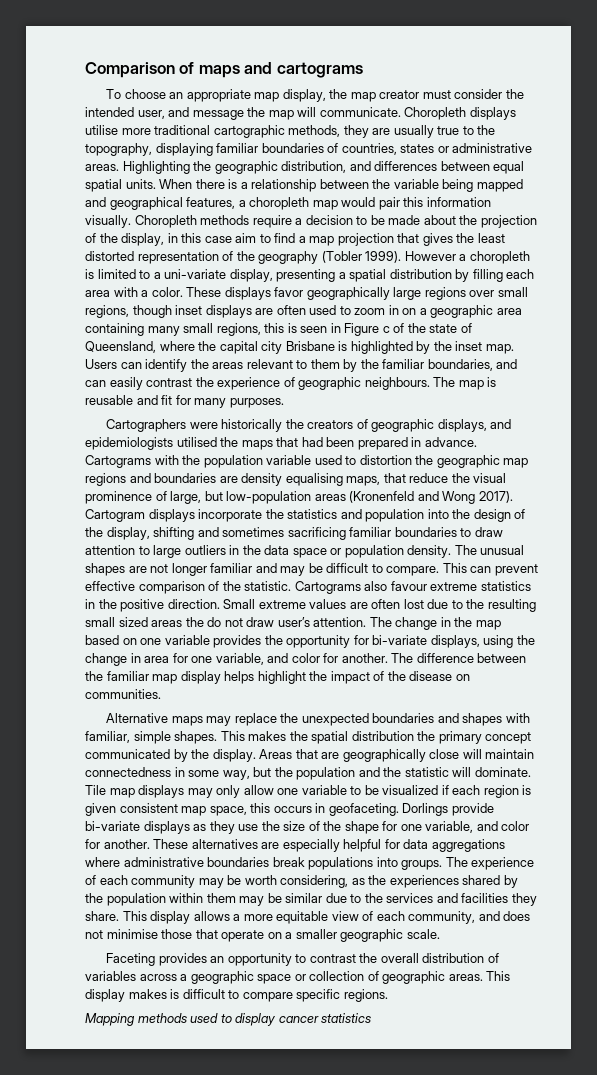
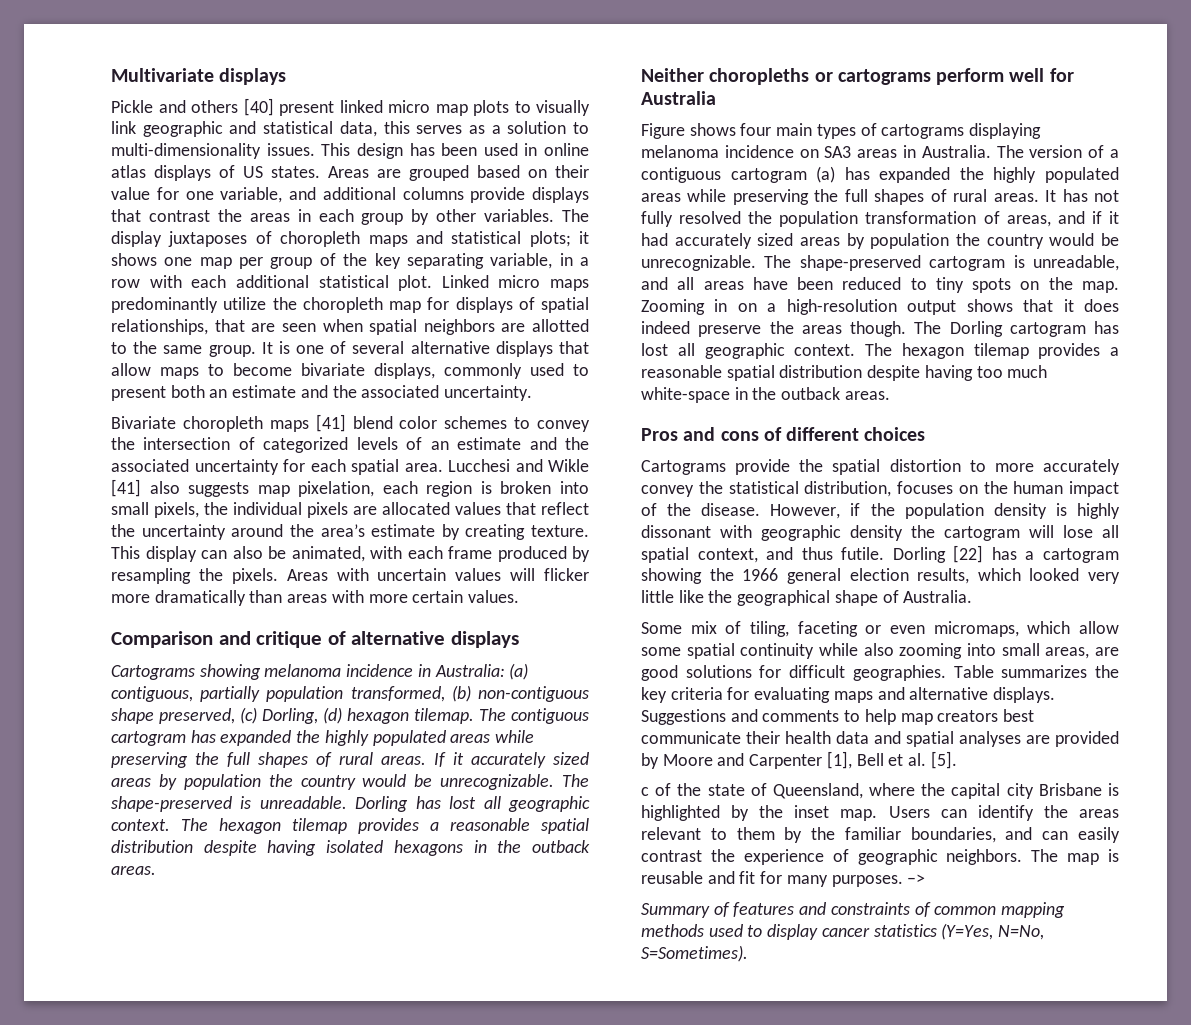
[85,62,363,78] [106,89,524,102] [85,107,516,120] [85,125,496,138] [85,143,533,156] [85,161,525,174] [85,179,523,192] [85,197,491,210] [85,215,537,228] [85,233,505,246] [85,251,530,264] [85,269,535,282] [85,287,528,300] [85,305,522,318] [85,323,380,336] Comparison of maps and cartograms // To choose an appropriate map display, the map creator must consider the intended user, and message the map will communicate. Choropleth displays utilise more traditional cartographic methods, they are usually true to the topography, displaying familiar boundaries of countries, states or administrative areas. Highlighting the geographic distribution, and differences between equal spatial units. When there is a relationship between the variable being mapped and geographical features, a choropleth map would pair this information visually. Choropleth methods require a decision to be made about the projection of the display, in this case aim to find a map projection that gives the least distorted representation of the geography (Tobler 1999). However a choropleth is limited to a uni-variate display, presenting a spatial distribution by filling each area with a color. These displays favor geographically large regions over small regions, though inset displays are often used to zoom in on a geographic area containing many small regions, this is seen in Figure -> [111,68,287,85] [111,98,590,116] [111,121,589,137] [111,143,589,159] [111,165,589,181] [111,187,589,203] [111,209,589,225] [111,231,589,247] [111,253,590,269] [111,275,589,291] [111,297,589,313] [111,319,589,335] [111,341,589,357] [111,363,589,379] [111,385,533,401] [111,414,590,432] [111,437,590,453] [111,459,589,475] [111,479,589,497] [111,502,589,518] [111,524,589,540] [111,546,590,562] [111,568,589,584] [111,590,520,606] [111,631,519,648] [111,663,529,680] [111,685,589,702] [111,707,589,724] [111,730,535,746] [111,752,589,768] [111,774,589,790] [111,796,591,812] [111,818,589,834] [111,840,590,856] [111,866,156,875] [641,68,1074,85] [641,91,716,105] [641,123,1042,139] [641,145,1119,158] [641,166,1119,183] [641,189,1119,205] [641,211,1119,227] [641,233,1119,249] [641,255,1119,271] [641,277,1119,293] [641,299,1119,315] [641,321,1119,337] [641,343,1119,359] [641,365,1048,381] [641,387,890,403] [641,427,926,441] [641,459,1120,475] [641,481,1119,497] [641,503,1120,519] [641,525,1119,541] [641,545,1119,563] [641,568,1120,584] [641,590,973,606] [641,621,1119,637] [641,643,1119,659] [641,665,1119,681] [641,687,1056,703] [641,709,1035,725] [641,731,1119,747] [641,751,957,769] Multivariate displays // Pickle and others [40] present linked micro map plots to visually link geographic and statistical data, this serves as a solution to multi-dimensionality issues. This design has been used in online atlas displays of US states. Areas are grouped based on their value for one variable, and additional columns provide displays that contrast the areas in each group by other variables. The display juxtaposes of choropleth maps and statistical plots; it shows one map per group of the key separating variable, in a row with each additional statistical plot. Linked micro maps predominantly utilize the choropleth map for displays of spatial relationships, that are seen when spatial neighbors are allotted to the same group. It is one of several alternative displays that allow maps to become bivariate displays, commonly used to present both an estimate and the associated uncertainty. // Bivariate choropleth maps [41] blend color schemes to convey the intersection of categorized levels of an estimate and the associated uncertainty for each spatial area. Lucchesi and Wikle [41] also suggests map pixelation, each region is broken into small pixels, the individual pixels are allocated values that reflect the uncertainty around the area’s estimate by creating texture. This display can also be animated, with each frame produced by resampling the pixels. Areas with uncertain values will flicker more dramatically than areas with more certain values. // Comparison and critique of alternative displays // Cartograms showing melanoma incidence in Australia: (a) contiguous, partially population transformed, (b) non-contiguous shape preserved, (c) Dorling, (d) hexagon tilemap. The contiguous cartogram has expanded the highly populated areas while preserving the full shapes of rural areas. If it accurately sized areas by population the country would be unrecognizable. The shape-preserved is unreadable. Dorling has lost all geographic context. The hexagon tilemap provides a reasonable spatial distribution despite having isolated hexagons in the outback areas. // Neither choropleths or cartograms perform well for Australia // Figure shows four main types of cartograms displaying melanoma incidence on SA3 areas in Australia. The version of a contiguous cartogram (a) has expanded the highly populated areas while preserving the full shapes of rural areas. It has not fully resolved the population transformation of areas, and if it had accurately sized areas by population the country would be unrecognizable. The shape-preserved cartogram is unreadable, and all areas have been reduced to tiny spots on the map. Zooming in on a high-resolution output shows that it does indeed preserve the areas though. The Dorling cartogram has lost all geographic context. The hexagon tilemap provides a reasonable spatial distribution despite having too much white-space in the outback areas. // Pros and cons of different choices // Cartograms provide the spatial distortion to more accurately convey the statistical distribution, focuses on the human impact of the disease. However, if the population density is highly dissonant with geographic density the cartogram will lose all spatial context, and thus futile. Dorling [22] has a cartogram showing the 1966 general election results, which looked very little like the geographical shape of Australia. // Some mix of tiling, faceting or even micromaps, which allow some spatial continuity while also zooming into small areas, are good solutions for difficult geographies. Table summarizes the key criteria for evaluating maps and alternative displays. Suggestions and comments to help map creators best communicate their health data and spatial analyses are provided by Moore and Carpenter [1], Bell et al. [5]. //
[364,377,430,390] neighbours. -> [946,849,1023,865] neighbors.
[106,419,512,432] [85,437,477,450] [85,455,529,468] [85,473,507,486] [85,491,513,504] [85,509,526,522] [85,527,503,540] [85,545,525,558] [85,563,538,576] [85,581,531,594] [85,599,536,612] [85,617,501,630] [85,635,535,648] [85,653,527,666] [85,671,470,684] [85,689,161,699] [106,713,530,726] [85,731,532,744] [85,749,535,762] [85,767,531,780] [85,785,532,798] [85,803,494,816] [85,821,530,834] [85,839,505,852] [85,857,535,870] [85,875,518,888] [85,893,537,906] [85,911,531,924] [85,929,440,942] [106,953,499,966] [85,971,511,984] [85,989,388,1002] [85,1013,135,1026] // Cartographers were historically the creators of geographic displays, and epidemiologists utilised the maps that had been prepared in advance. Cartograms with the population variable used to distortion the geographic map regions and boundaries are density equalising maps, that reduce the visual prominence of large, but low-population areas (Kronenfeld and Wong 2017). Cartogram displays incorporate the statistics and population into the design of the display, shifting and sometimes sacrificing familiar boundaries to draw attention to large outliers in the data space or population density. The unusual shapes are not longer familiar and may be difficult to compare. This can prevent effective comparison of the statistic. Cartograms also favour extreme statistics in the positive direction. Small extreme values are often lost due to the resulting small sized areas the do not draw user’s attention. The change in the map based on one variable provides the opportunity for bi-variate displays, using the change in area for one variable, and color for another. The difference between the familiar map display helps highlight the impact of the disease on communities. // Alternative maps may replace the unexpected boundaries and shapes with familiar, simple shapes. This makes the spatial distribution the primary concept communicated by the display. Areas that are geographically close will maintain connectedness in some way, but the population and the statistic will dominate. Tile map displays may only allow one variable to be visualized if each region is given consistent map space, this occurs in geofaceting. Dorlings provide bi-variate displays as they use the size of the shape for one variable, and color for another. These alternatives are especially helpful for data aggregations where administrative boundaries break populations into groups. The experience of each community may be worth considering, as the experiences shared by the population within them may be similar due to the services and facilities they share. This display allows a more equitable view of each community, and does not minimise those that operate on a smaller geographic scale. // Faceting provides an opportunity to contrast the overall distribution of variables across a geographic space or collection of geographic areas. This display makes is difficult to compare specific regions. // Mapping -> [907,874,926,884] [641,902,1066,918] –> // Summary of features and constraints of common mapping
(372, 1018) none -> [941,923,1045,940] [641,945,748,962] (Y=Yes, N=No, S=Sometimes).

